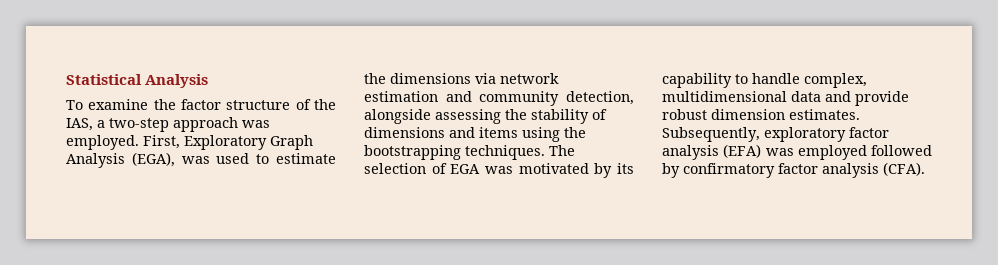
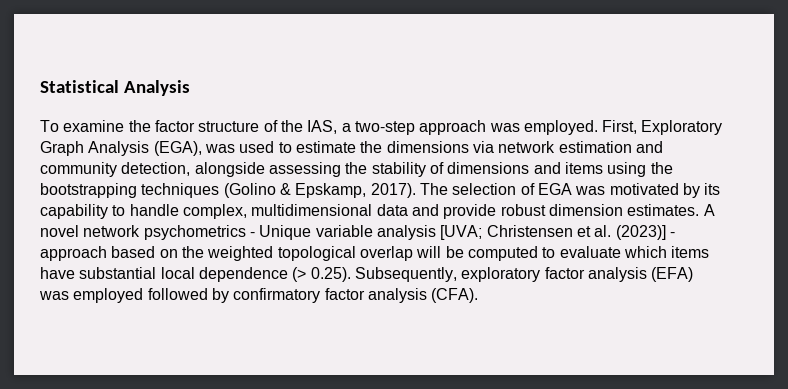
[465,145,545,160] techniques. -> [141,183,416,198] techniques (Golino & Epskamp, 2017).
(860, 114) none -> [703,204,715,216] [40,225,675,240] [40,246,710,261] [40,267,351,282] A novel network psychometrics - Unique variable analysis [UVA; Christensen et al. (2023)] - approach based on the weighted topological overlap will be computed to evaluate which items have substantial local dependence (> 0.25).

